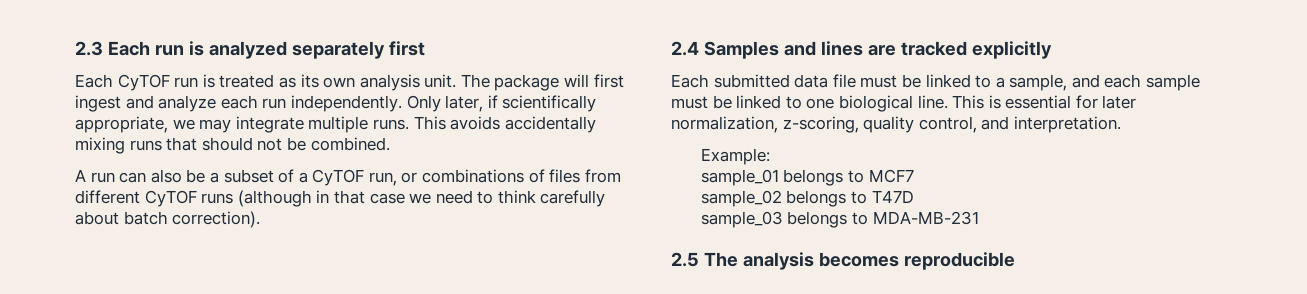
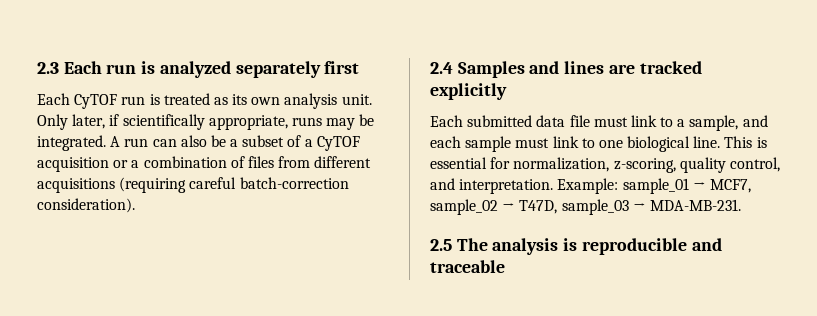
[460,74,624,91] [75,95,402,112] The package will first ingest and analyze each run independently. -> (372, 99) none
[172,116,596,133] [75,137,390,154] we may integrate multiple runs. This avoids accidentally mixing runs that should not be combined. // -> [291,114,375,130] [37,135,106,151] runs may be integrated.
[368,169,621,186] [75,190,606,207] [75,211,261,228] run, or combinations of files from different CyTOF runs (although in that case we need to think carefully about batch correction). -> [37,156,372,172] [37,177,349,193] [37,198,135,213] acquisition or a combination of files from different acquisitions (requiring careful batch-correction consideration).
[901,74,971,88] be linked -> [630,115,657,127] link
[712,95,782,109] be linked -> [552,136,579,148] link
[1102,95,1137,109] later -> (511, 163) none
(1121, 124) // -> (554, 186) none
[700,169,914,186] [700,190,914,207] [700,211,979,228] // sample_01 belongs to MCF7 // sample_02 belongs to T47D // sample_03 belongs to MDA-MB-231 -> [622,178,751,194] [430,199,741,215] sample_01 → MCF7, sample_02 → T47D, sample_03 → MDA-MB-231.
[818,252,1015,270] becomes reproducible -> [563,238,722,255] [430,260,505,273] is reproducible and traceable

